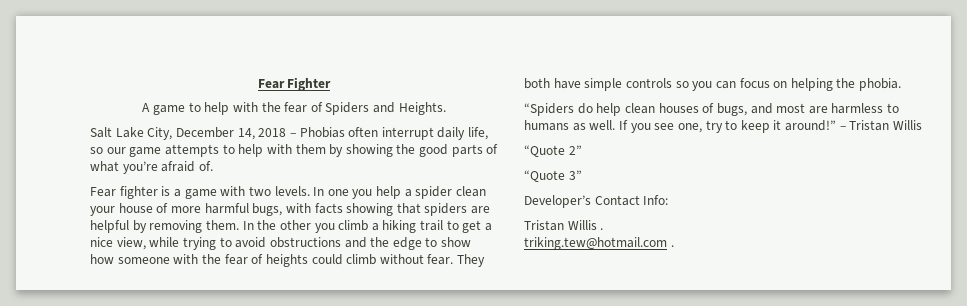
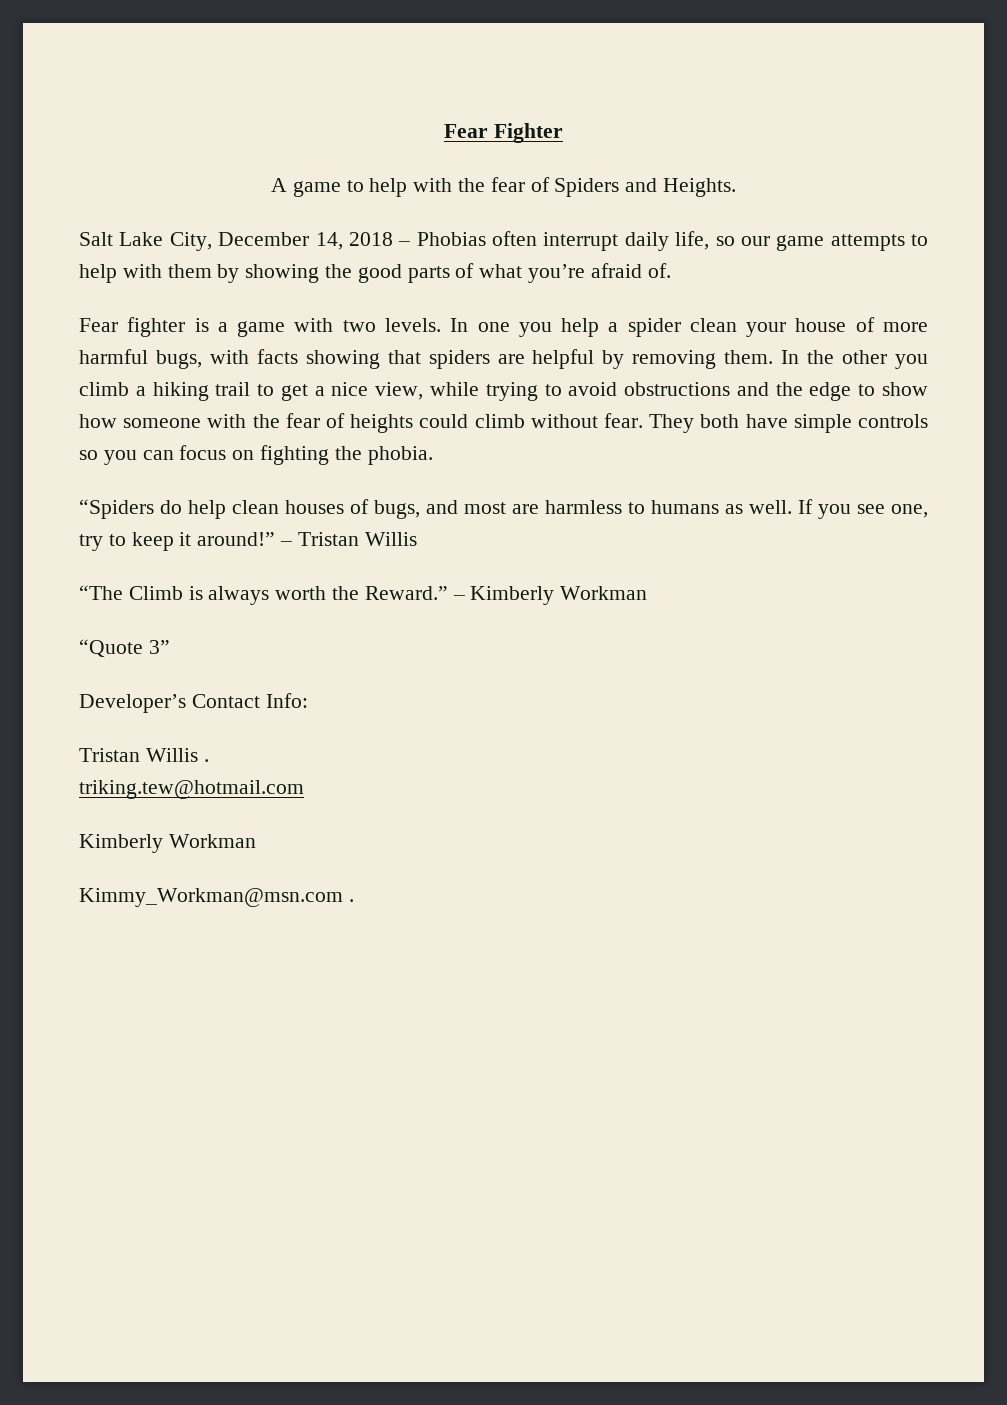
[790,78,833,91] helping -> [260,445,330,465] fighting
[524,145,582,157] “Quote 2” -> [79,585,648,605] “The Climb is always worth the Reward.” – Kimberly Workman
(667, 243) none -> [79,834,256,853] [79,888,343,907] // Kimberly Workman // Kimmy_Workman@msn.com

